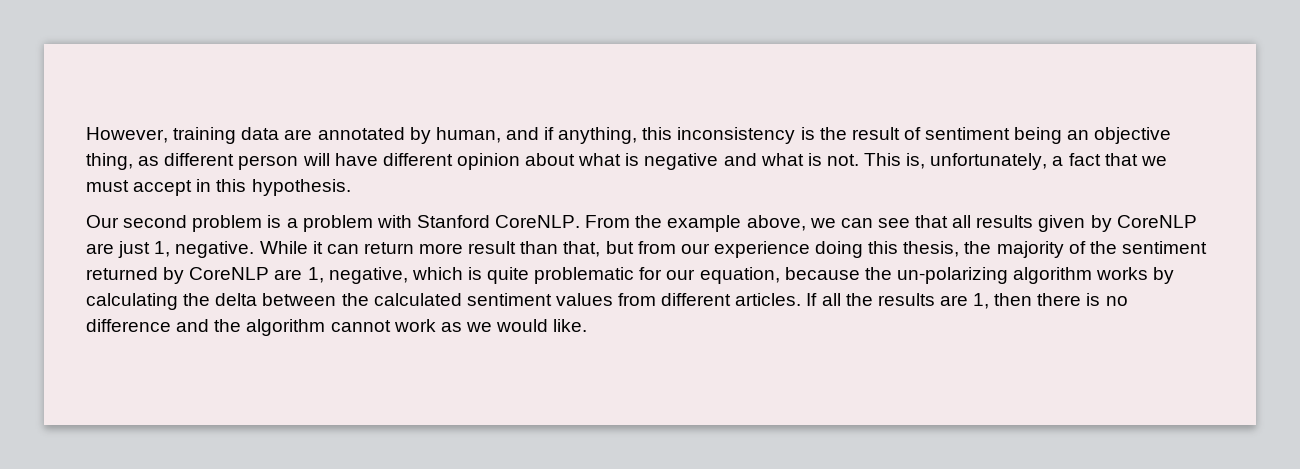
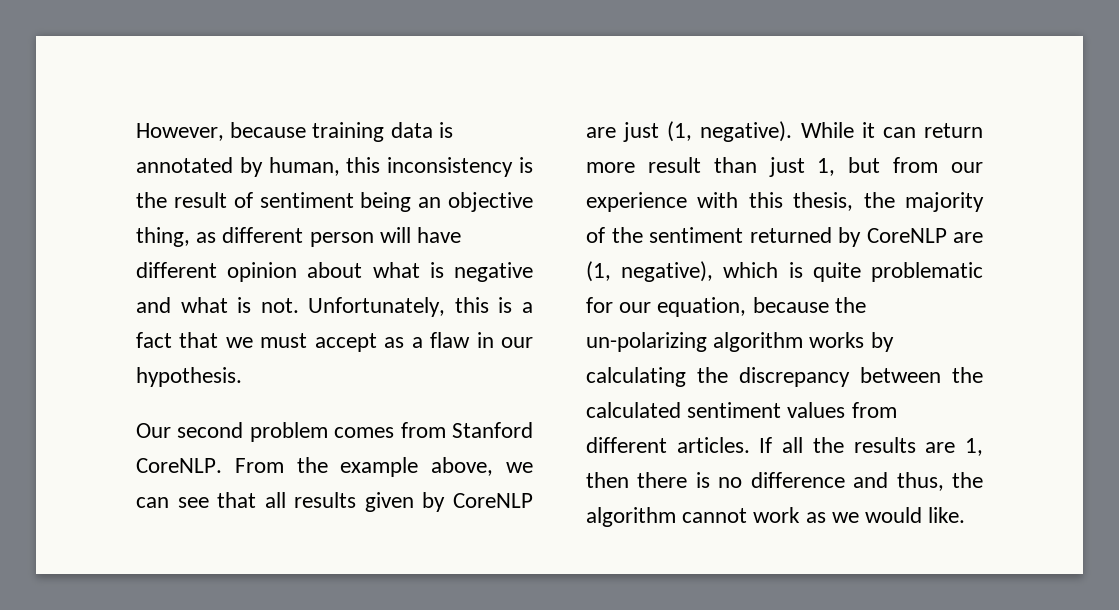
(168, 135) none -> [230,122,307,138] because
[284,129,313,140] are -> [438,122,453,138] is
[505,127,638,144] and if anything, -> (340, 166) none
[864,153,1048,170] This is, unfortunately, -> [308,297,513,317] Unfortunately, this is
[196,179,247,192] in this -> [384,332,533,348] as a flaw in our
[267,215,412,232] is a problem with -> [334,422,446,438] comes from
[154,241,255,258] 1, negative. -> [667,121,793,142] (1, negative).
[563,241,601,257] that, -> [768,157,836,177] just 1,
[815,241,864,258] doing -> [697,192,739,208] with
[307,267,408,284] 1, negative, -> [586,261,714,282] (1, negative),
[215,293,258,306] delta -> [739,367,850,387] discrepancy
(210, 325) none -> [896,472,944,491] thus,

